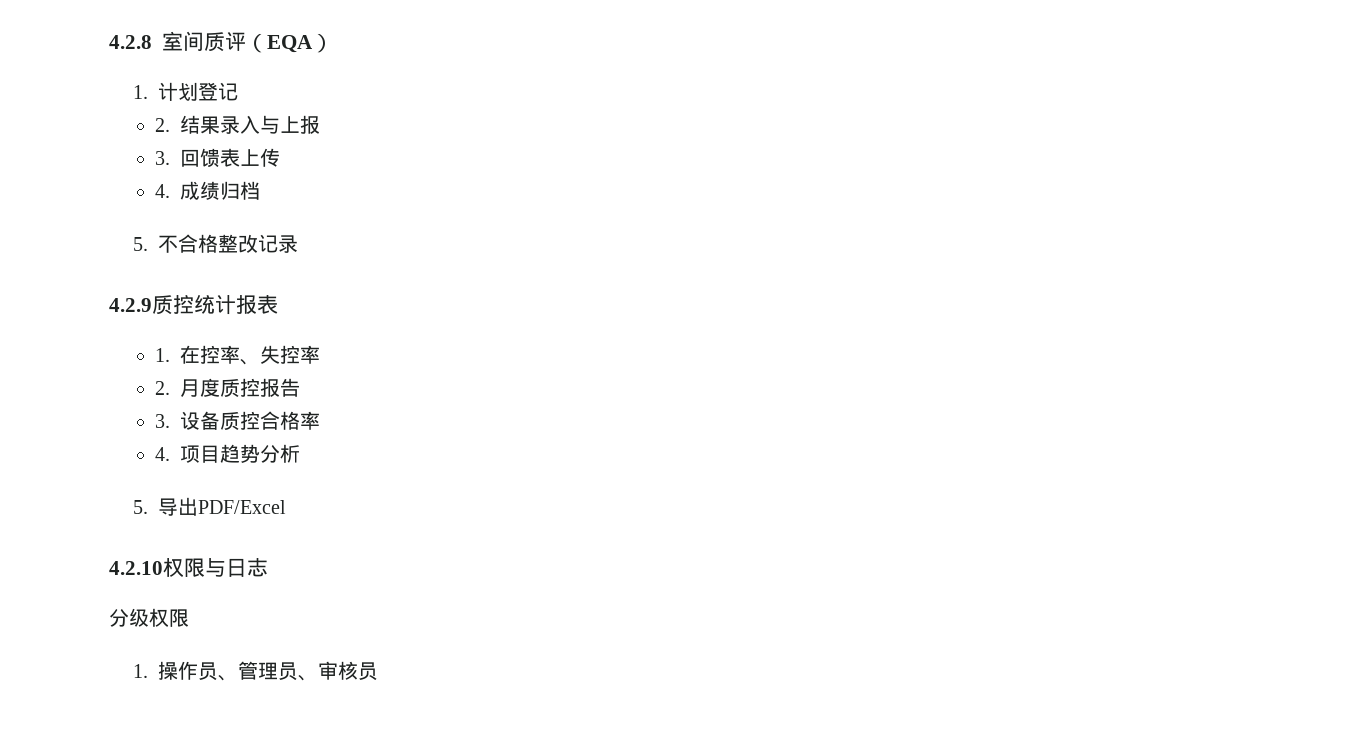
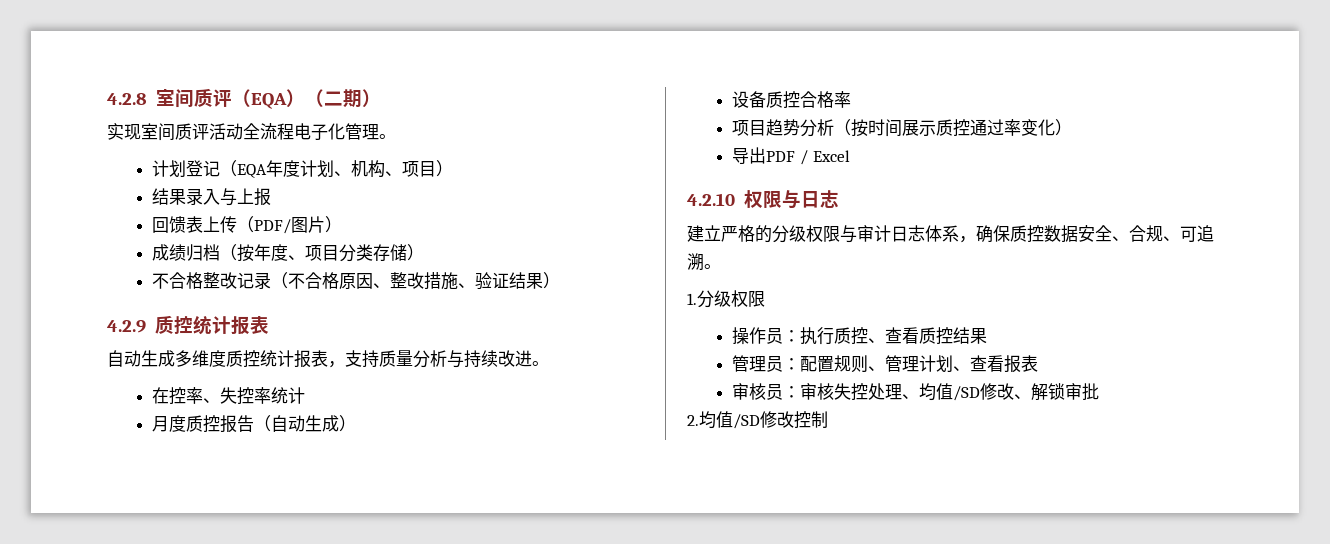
[132,82,238,101] [154,118,170,132] // 1.计划登记 // 2. -> [304,89,381,108] [107,123,396,141] [152,160,454,178] （二期） // 实现室间质评活动全流程电子化管理。 // 计划登记（EQA年度计划、机构、项目） //
[154,151,170,165] 3. -> (272, 197) none
[154,184,170,198] // 4. -> [237,216,343,234] （PDF/图片） //
[132,234,298,253] [109,295,278,315] [154,348,170,362] // 5.不合格整改记录 // 4.2.9质控统计报表 // 1. -> [220,244,425,262] [152,272,561,290] [107,315,269,335] [107,350,549,368] （按年度、项目分类存储） // 不合格整改记录（不合格原因、整改措施、验证结果） // 4.2.9质控统计报表 // 自动生成多维度质控统计报表，支持质量分析与持续改进。 //
[154,381,170,395] // 2. -> [271,387,306,404] 统计 //
[154,414,170,428] // 3. -> [254,415,357,432] （自动生成） //
[154,447,170,461] 4. -> (852, 99) none
[132,497,286,516] [109,558,268,578] [109,608,189,627] [132,661,378,681] // 5.导出PDF/Excel // 4.2.10权限与日志 // 分级权限 // 1.操作员、管理员、审核员 -> [834,119,1073,137] [732,147,850,165] [687,190,839,209] [687,225,1214,243] [687,253,721,270] [687,290,765,308] [732,327,988,345] [732,355,1039,373] [732,383,1100,401] [687,411,828,429] （按时间展示质控通过率变化） // 导出PDF / Excel // 4.2.10权限与日志 // 建立严格的分级权限与审计日志体系，确保质控数据安全、合规、可追溯。 // 1.分级权限 // 操作员：执行质控、查看质控结果 // 管理员：配置规则、管理计划、查看报表 // 审核员：审核失控处理、均值/SD修改、解锁审批 // 2.均值/SD修改控制

